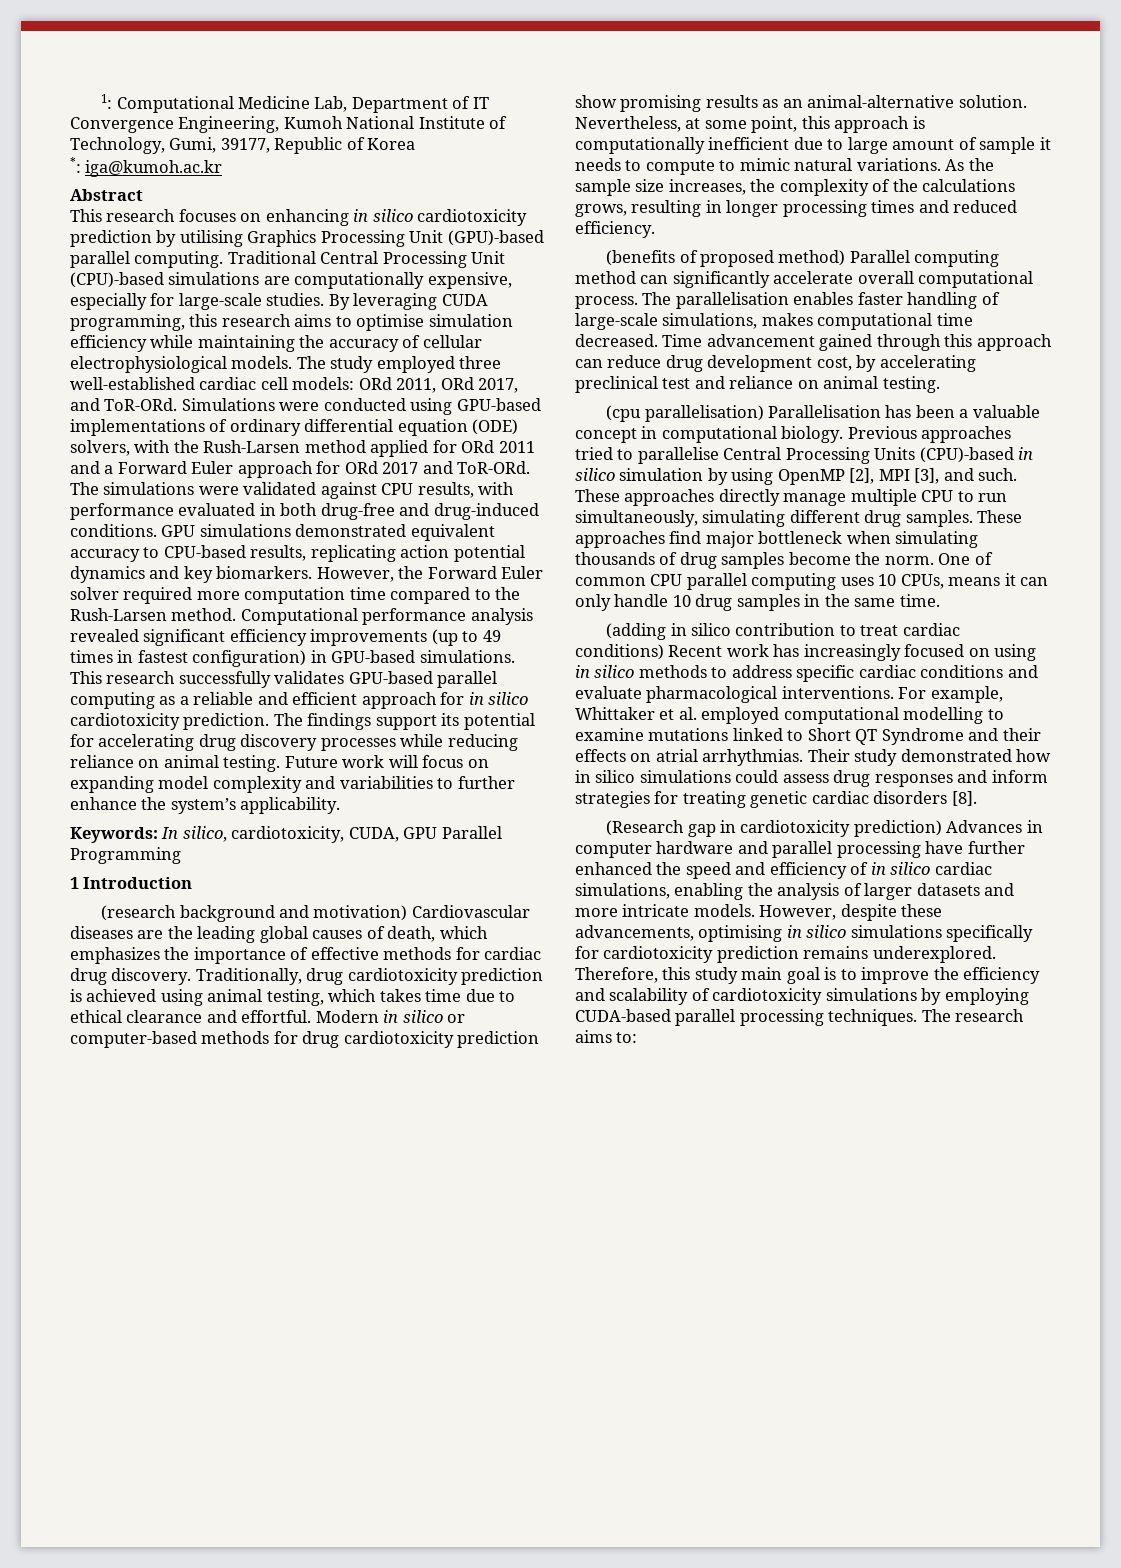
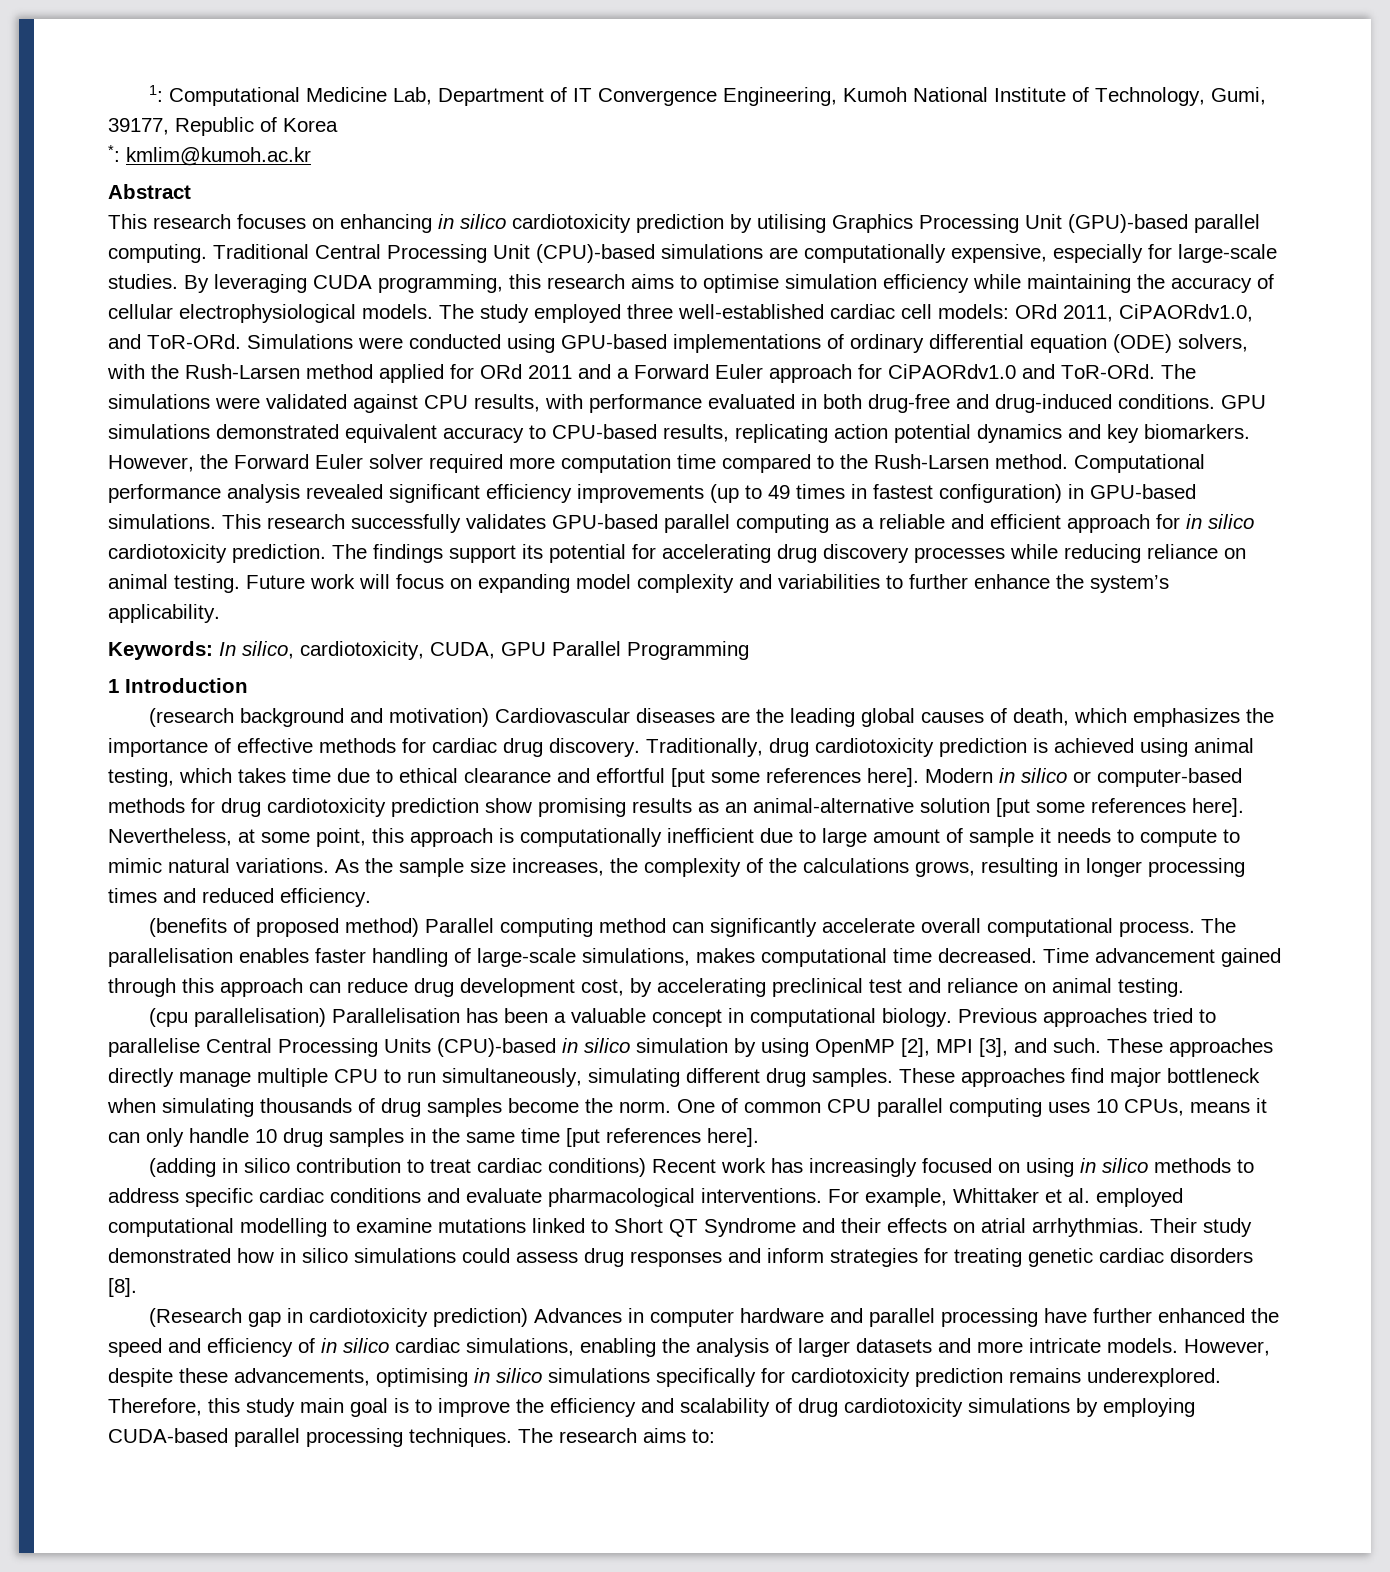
[85,160,223,177] iga@kumoh.ac.kr -> [126,147,311,166] kmlim@kumoh.ac.kr
[440,377,519,393] ORd 2017, -> [1119,304,1253,322] CiPAORdv1.0,
[344,461,419,474] ORd 2017 -> [888,364,1016,379] CiPAORdv1.0
[241,1010,312,1023] effortful. -> [596,768,919,787] effortful [put some references here].
[958,95,1027,108] solution. -> [920,798,1244,817] solution [put some references here].
[899,594,940,607] time. -> [521,1128,759,1147] time [put references here].
(710, 994) none -> [798,1398,838,1417] drug

